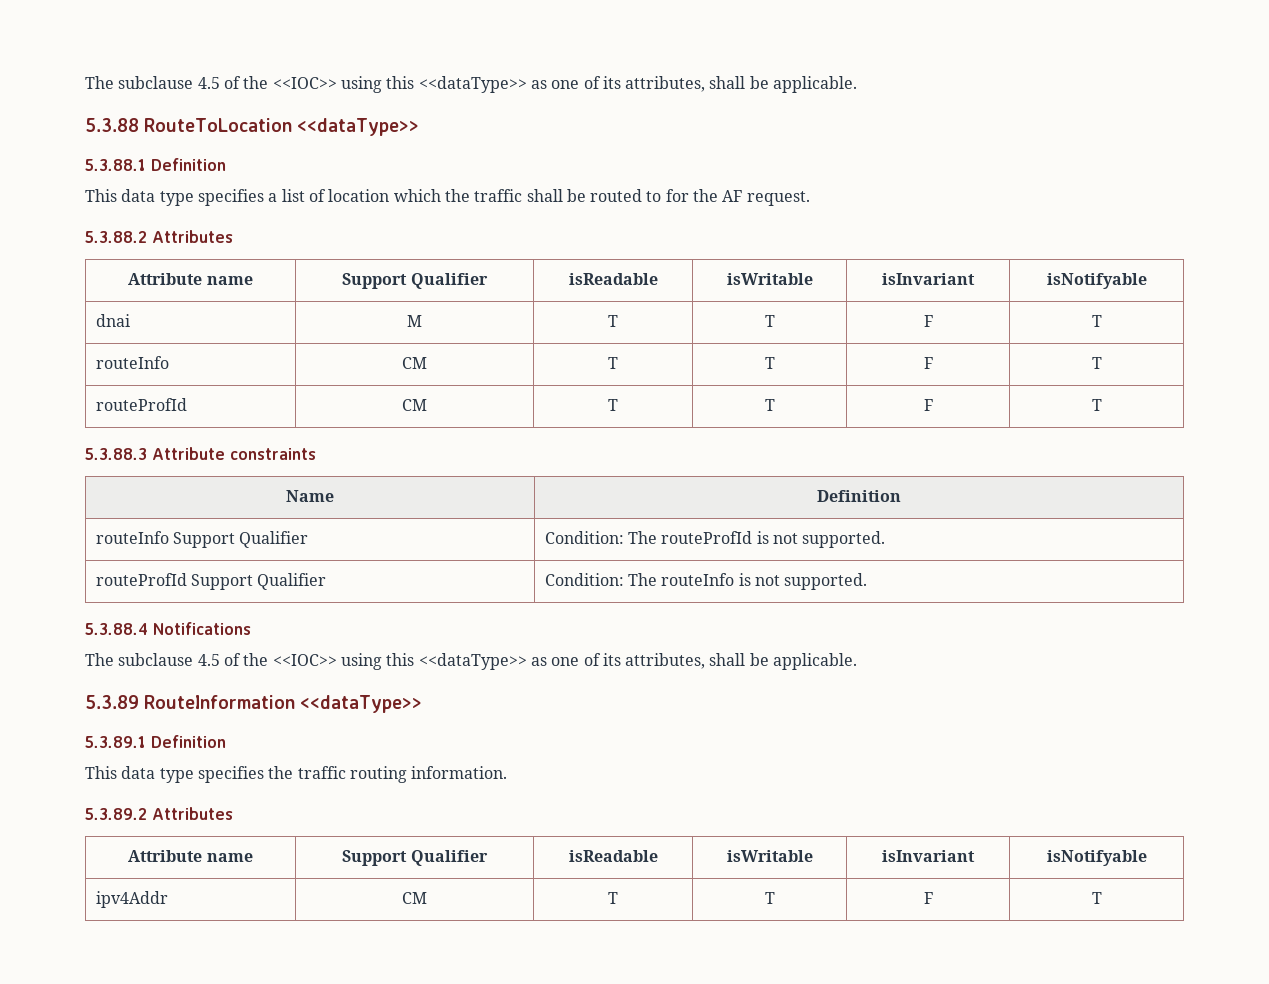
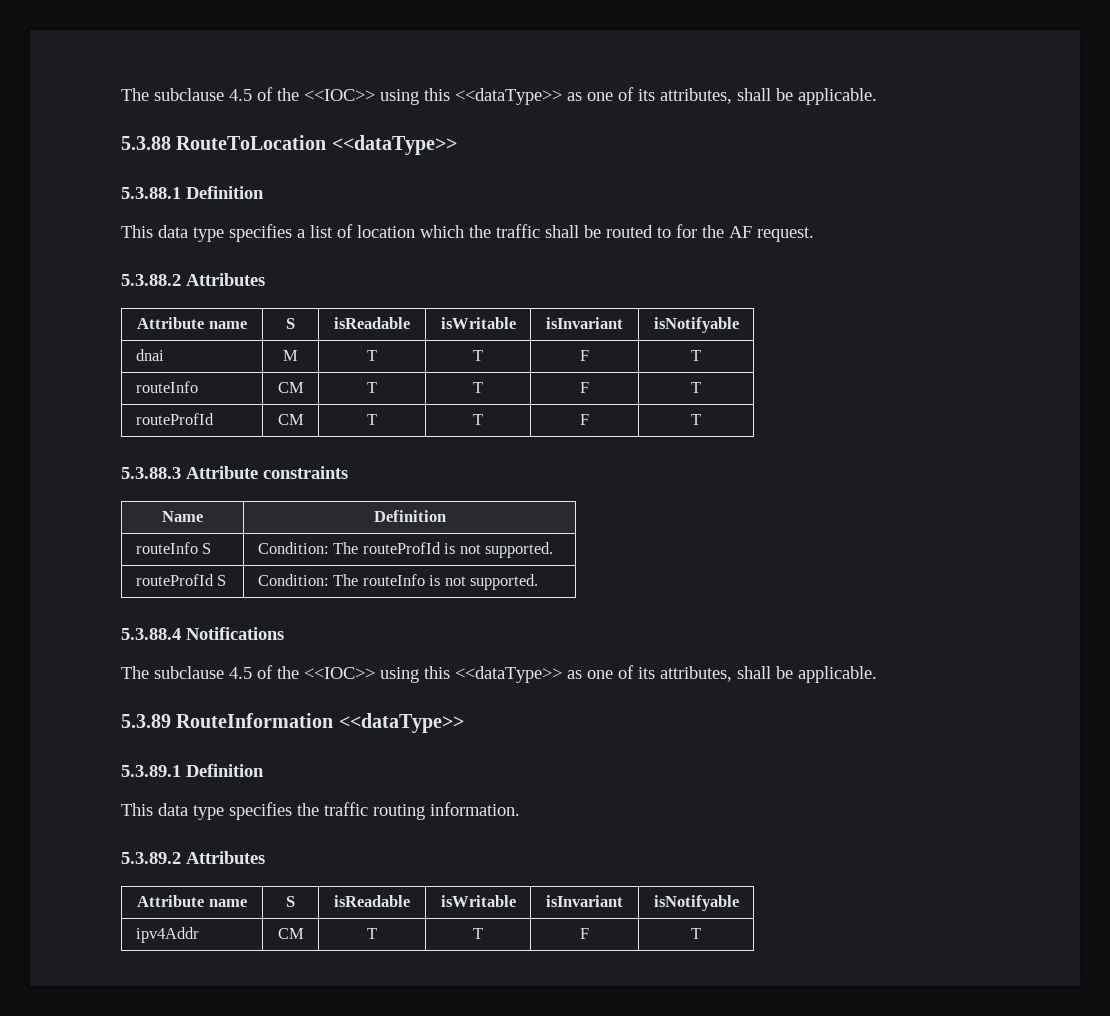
[342,273,488,289] Support Qualifier -> [286,318,295,329] S
[173,531,309,548] Support Qualifier -> [202,543,212,554] S
[191,573,327,590] Support Qualifier -> [217,575,227,586] S
[342,850,488,866] Support Qualifier -> [286,896,295,907] S

